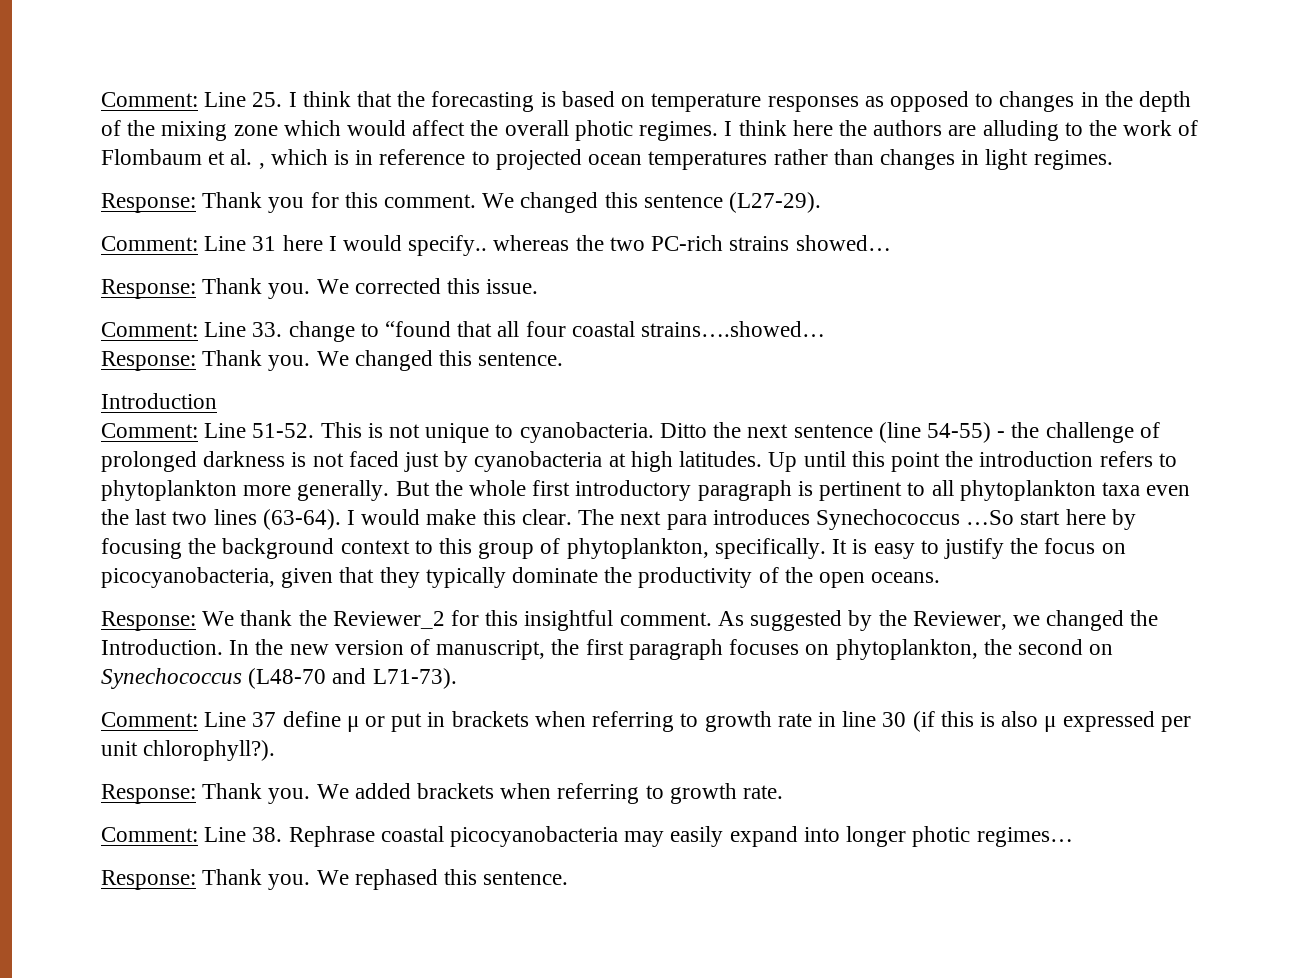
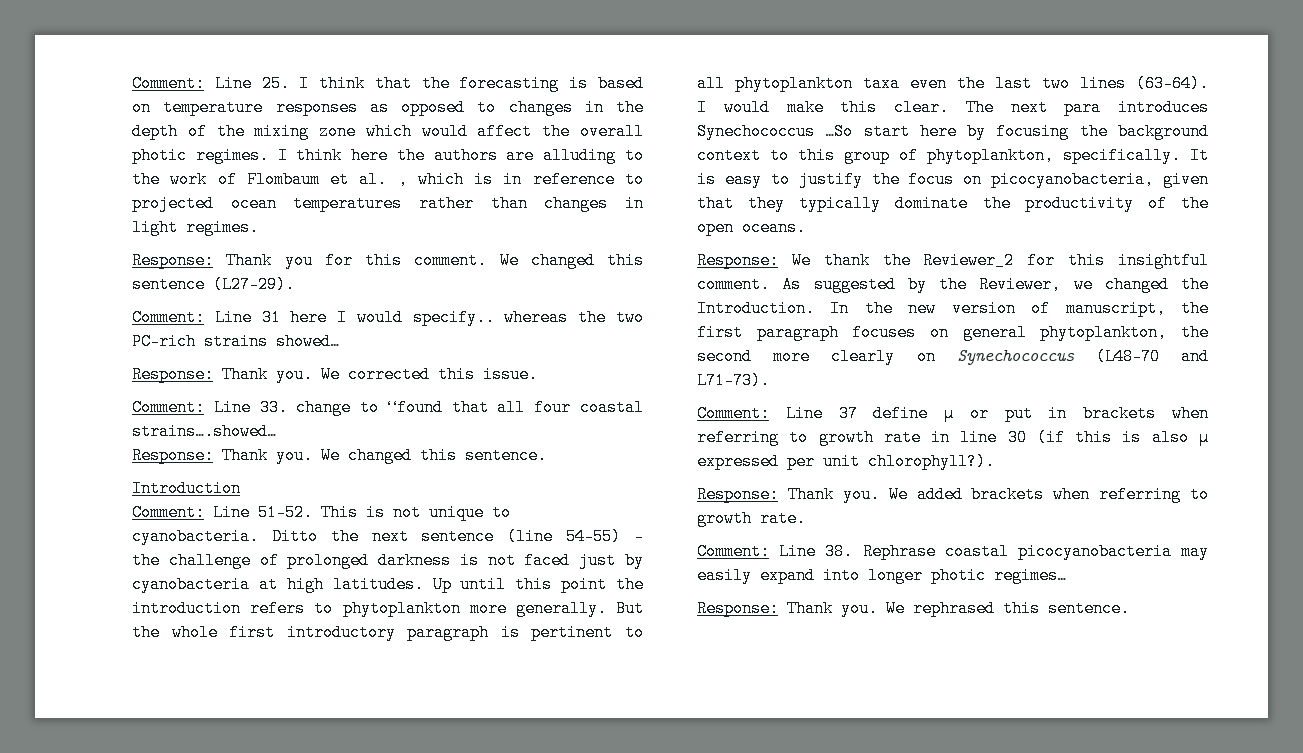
(830, 649) none -> [962,324,1027,341] general
(1083, 647) none -> [773,348,896,365] more clearly
[354,869,438,890] rephased -> [913,600,995,617] rephrased

